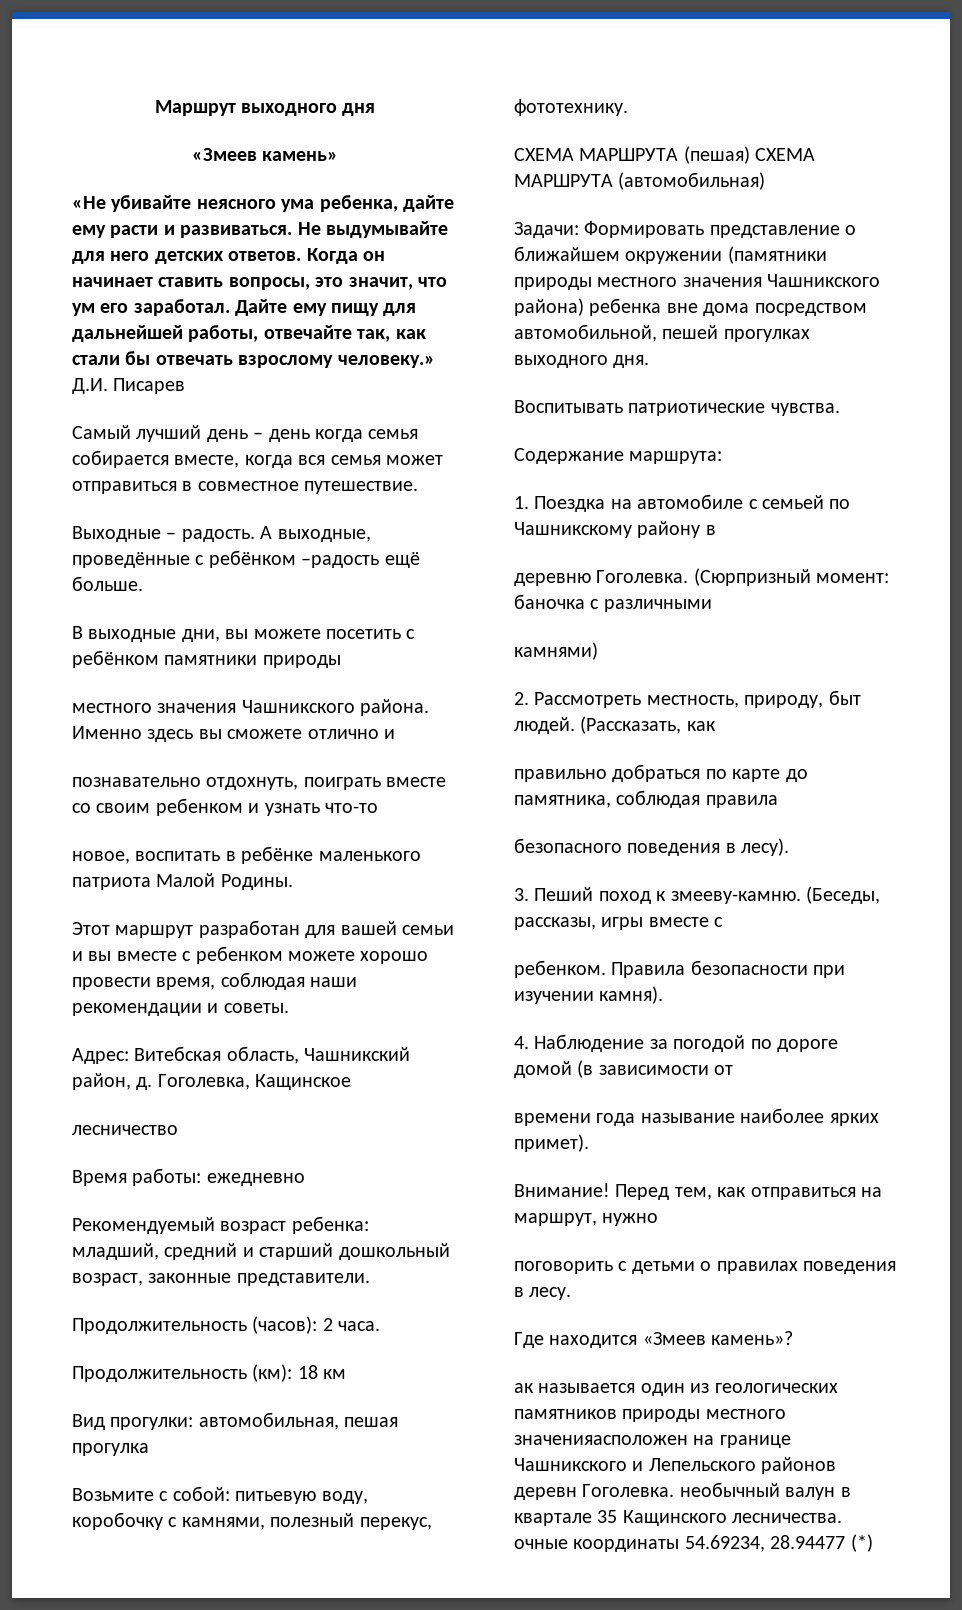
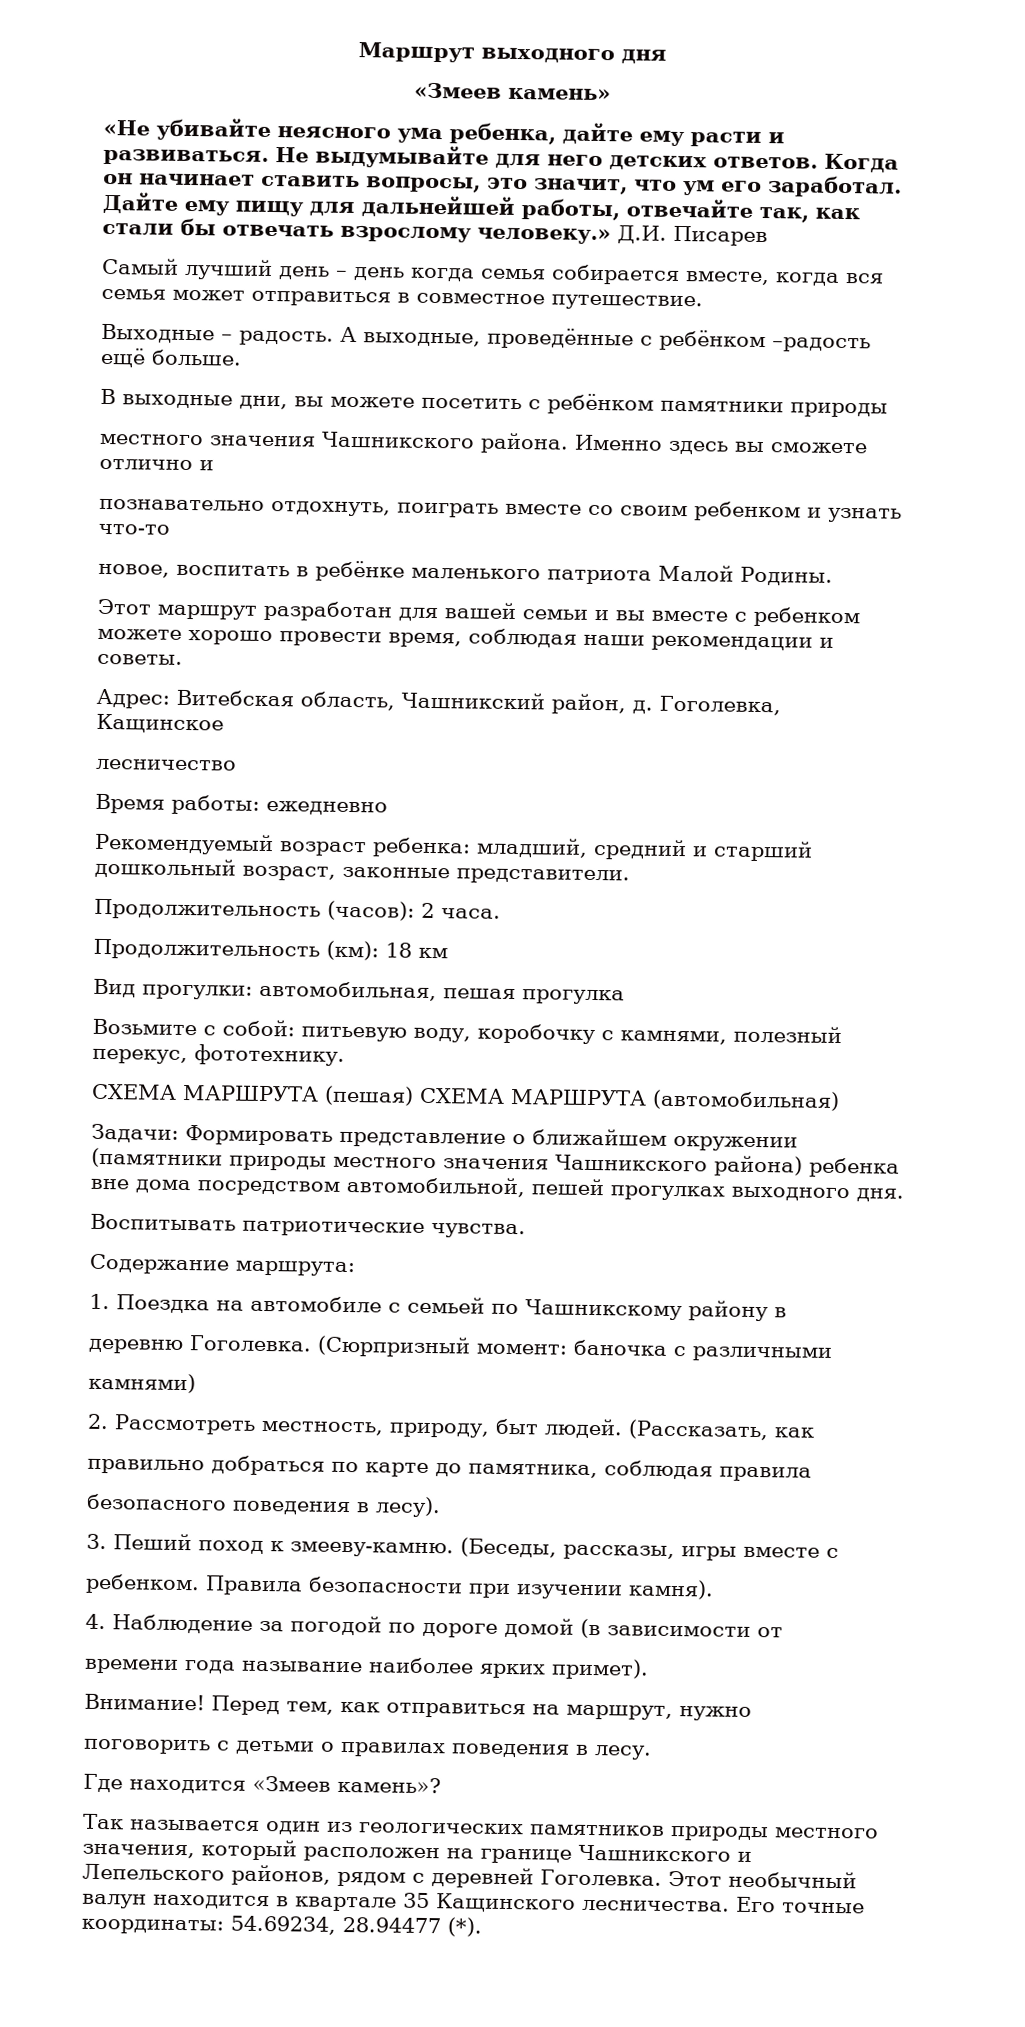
[514,1383,534,1393] ак -> [83,1813,124,1830] Так
[514,1435,688,1445] значенияасположен -> [82,1839,440,1863] значения, который расположен
[761,1457,837,1474] [514,1484,675,1500] районов деревн Гоголевка. -> [231,1864,722,1889] районов, рядом с деревней Гоголевка. Этот
(836, 1493) none -> [153,1894,270,1910] находится
[514,1539,680,1552] очные координаты -> [736,1896,865,1914] [81,1918,224,1935] Его точные координаты:
[850,1534,873,1552] (*) -> [447,1917,482,1937] (*).

